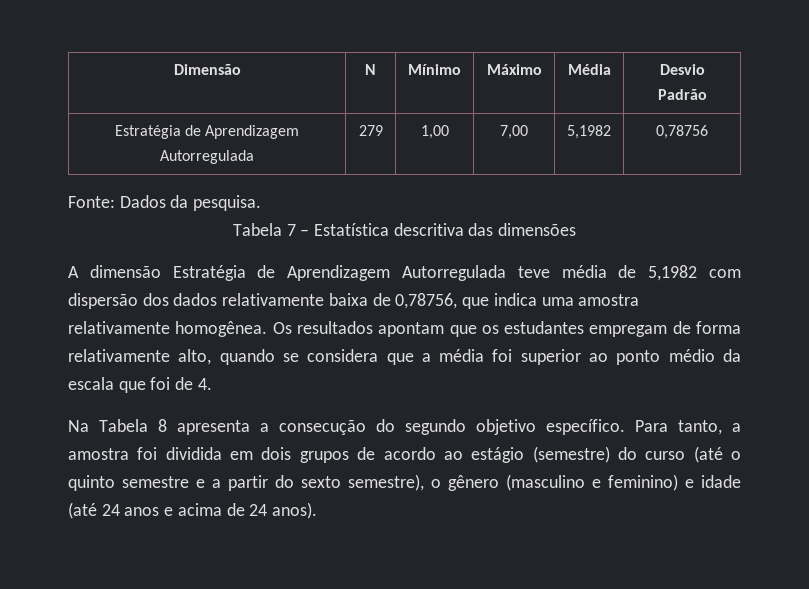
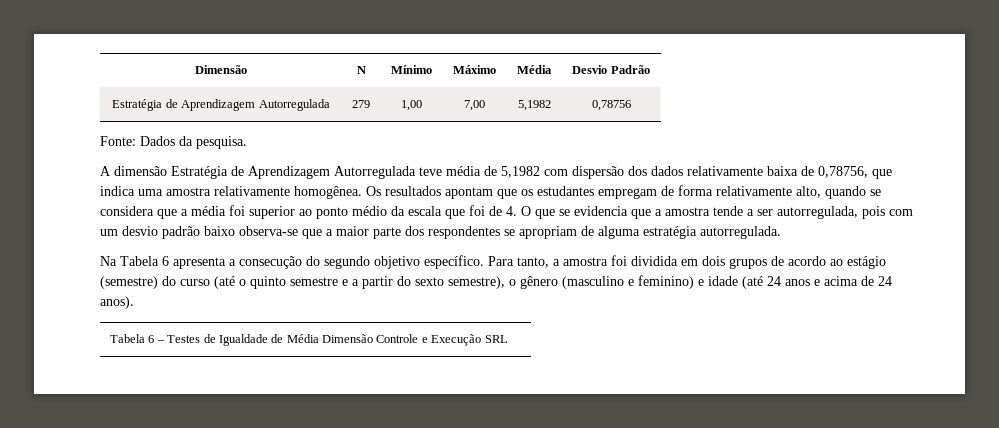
[232,223,577,236] // Tabela 7 – Estatística descritiva das dimensões -> (247, 142) none
(212, 384) none -> [521,206,913,219] [100,226,781,239] O que se evidencia que a amostra tende a ser autorregulada, pois com um desvio padrão baixo observa-se que a maior parte dos respondentes se apropriam de alguma estratégia autorregulada.
[158,419,167,432] 8 -> [162,256,169,266] 6
(318, 510) none -> [110,334,508,346] // Tabela 6 – Testes de Igualdade de Média Dimensão Controle e Execução SRL

